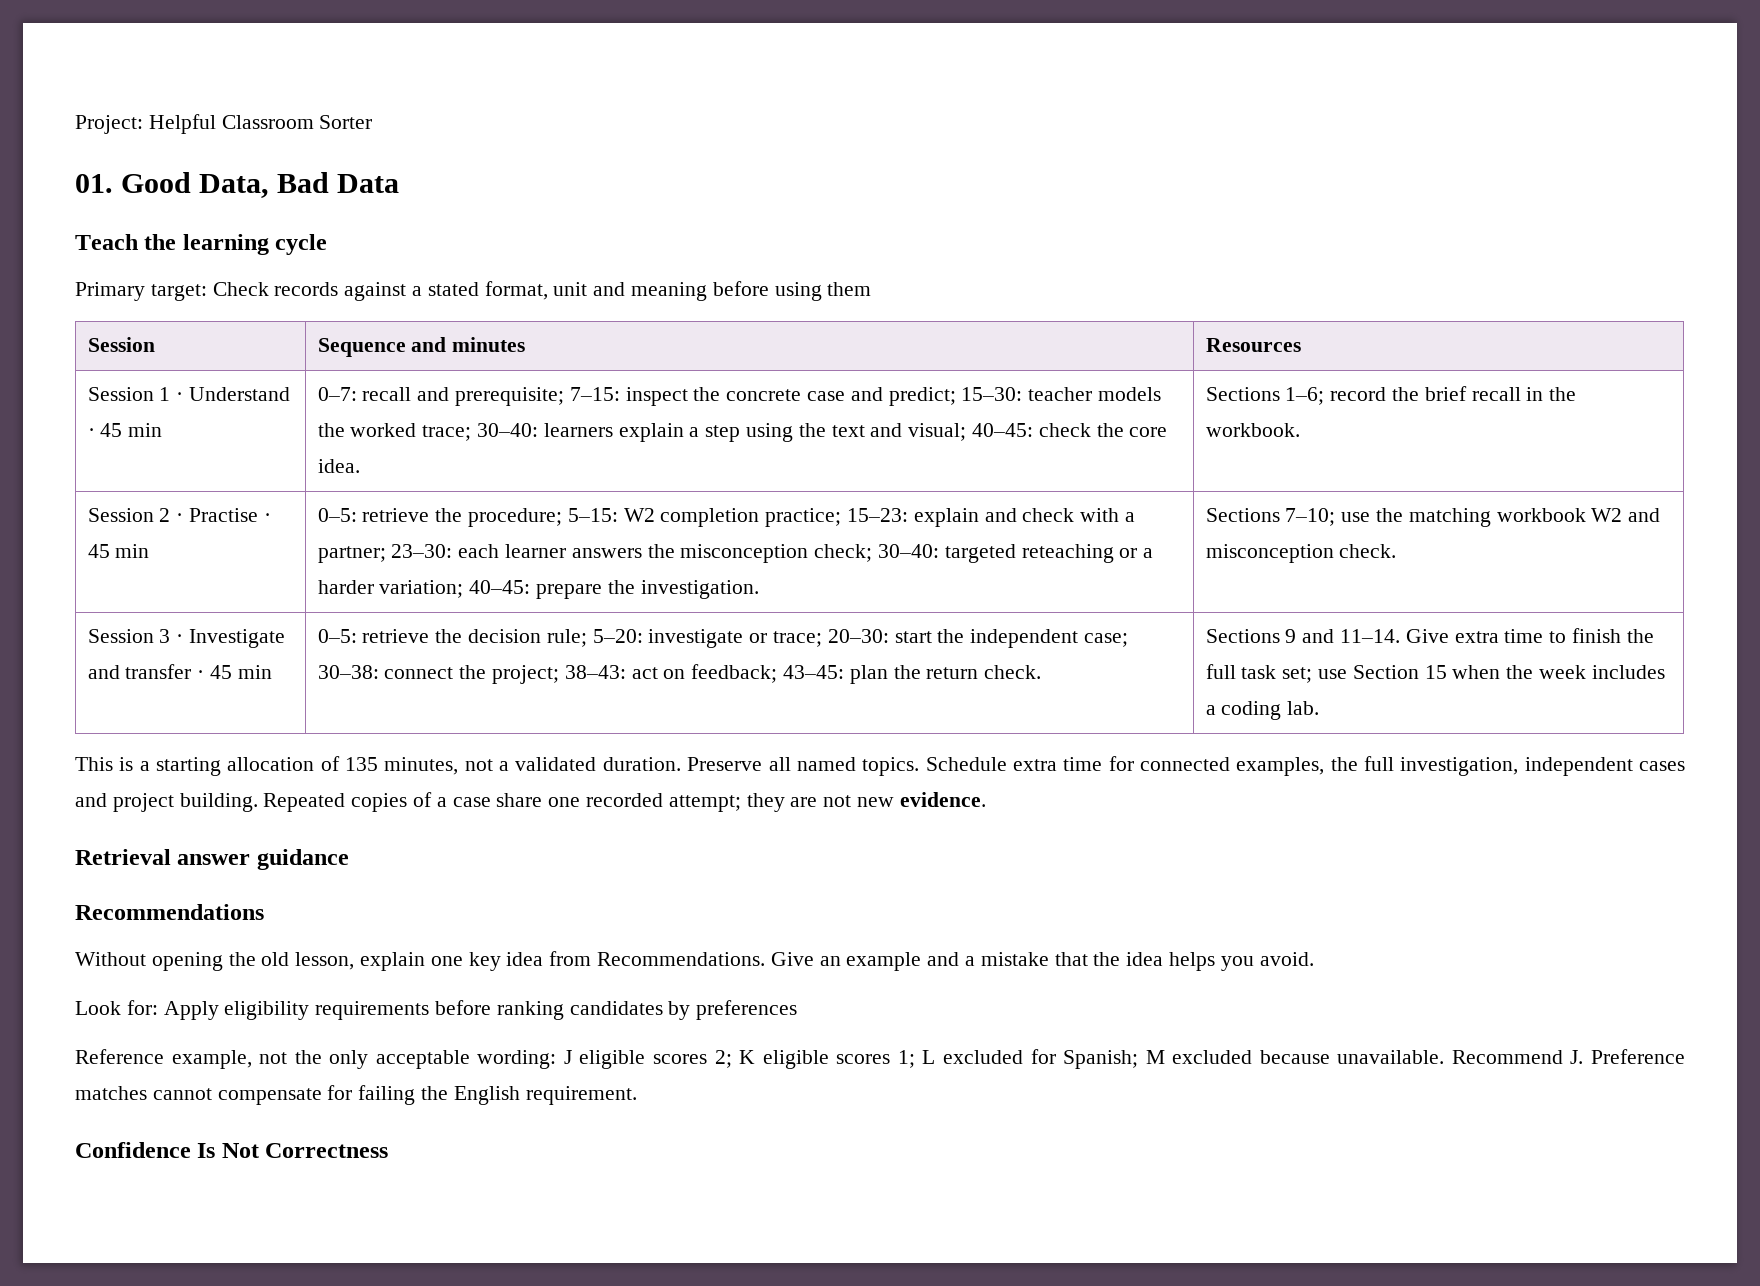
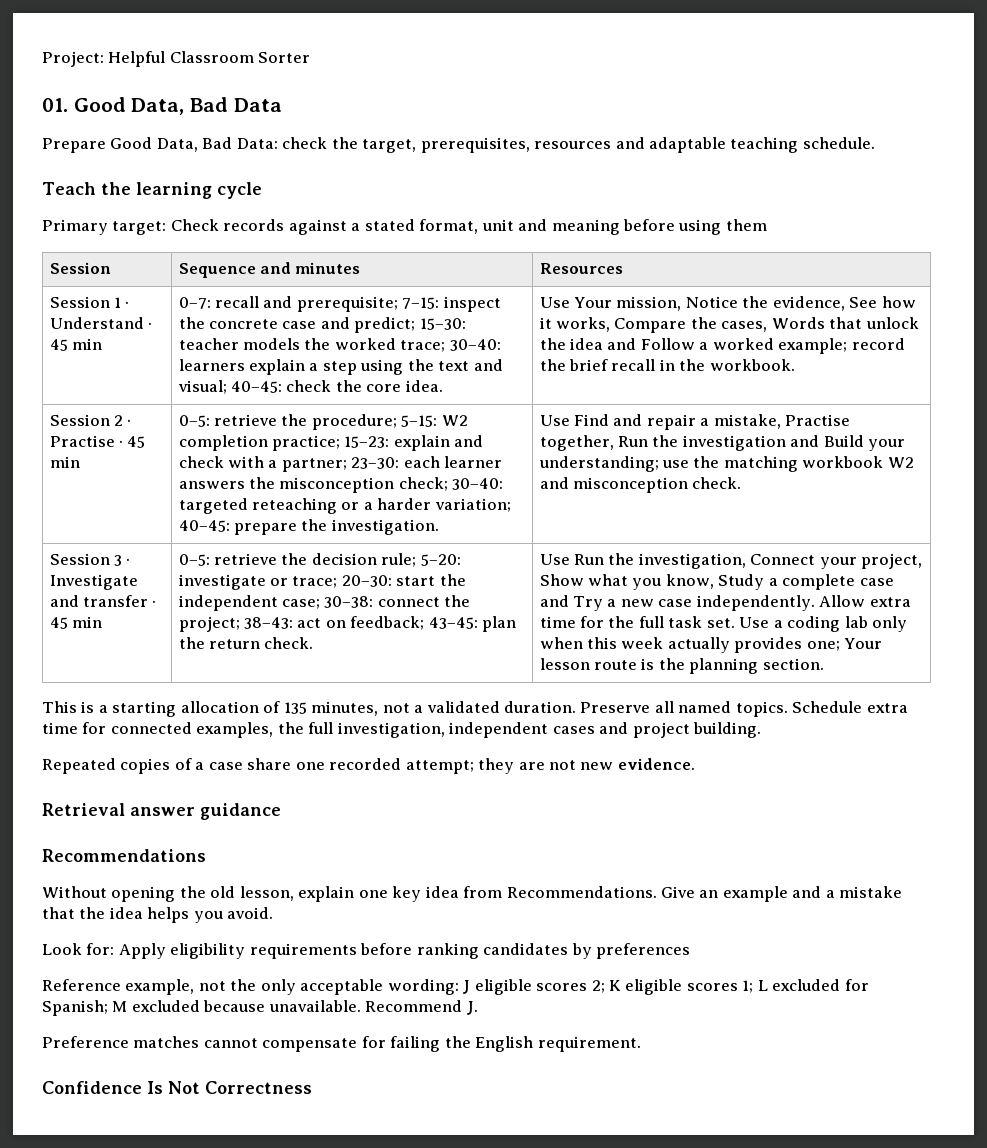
(400, 183) none -> [42,137,875,153] // Prepare Good Data, Bad Data: check the target, prerequisites, resources and adaptable teaching schedule.
[1205,387,1325,405] Sections 1–6; -> [539,296,916,311] [539,317,919,333] [539,338,848,354] Use Your mission, Notice the evidence, See how it works, Compare the cases, Words that unlock the idea and Follow a worked example;
[1205,508,1336,526] Sections 7–10; -> [539,414,851,430] [539,435,906,451] [538,456,659,472] Use Find and repair a mistake, Practise together, Run the investigation and Build your understanding;
[1205,628,1654,643] [1205,664,1665,683] [1205,701,1320,720] Sections 9 and 11–14. Give extra time to finish the full task set; use Section 15 when the week includes a coding lab. -> [539,553,923,569] [539,574,894,590] [539,595,911,611] [539,616,908,632] [539,637,883,653] [539,658,824,674] Use Run the investigation, Connect your project, Show what you know, Study a complete case and Try a new case independently. Allow extra time for the full task set. Use a coding lab only when this week actually provides one; Your lesson route is the planning section.
(258, 802) none -> (762, 730) //
(1584, 1057) none -> (478, 1008) //

